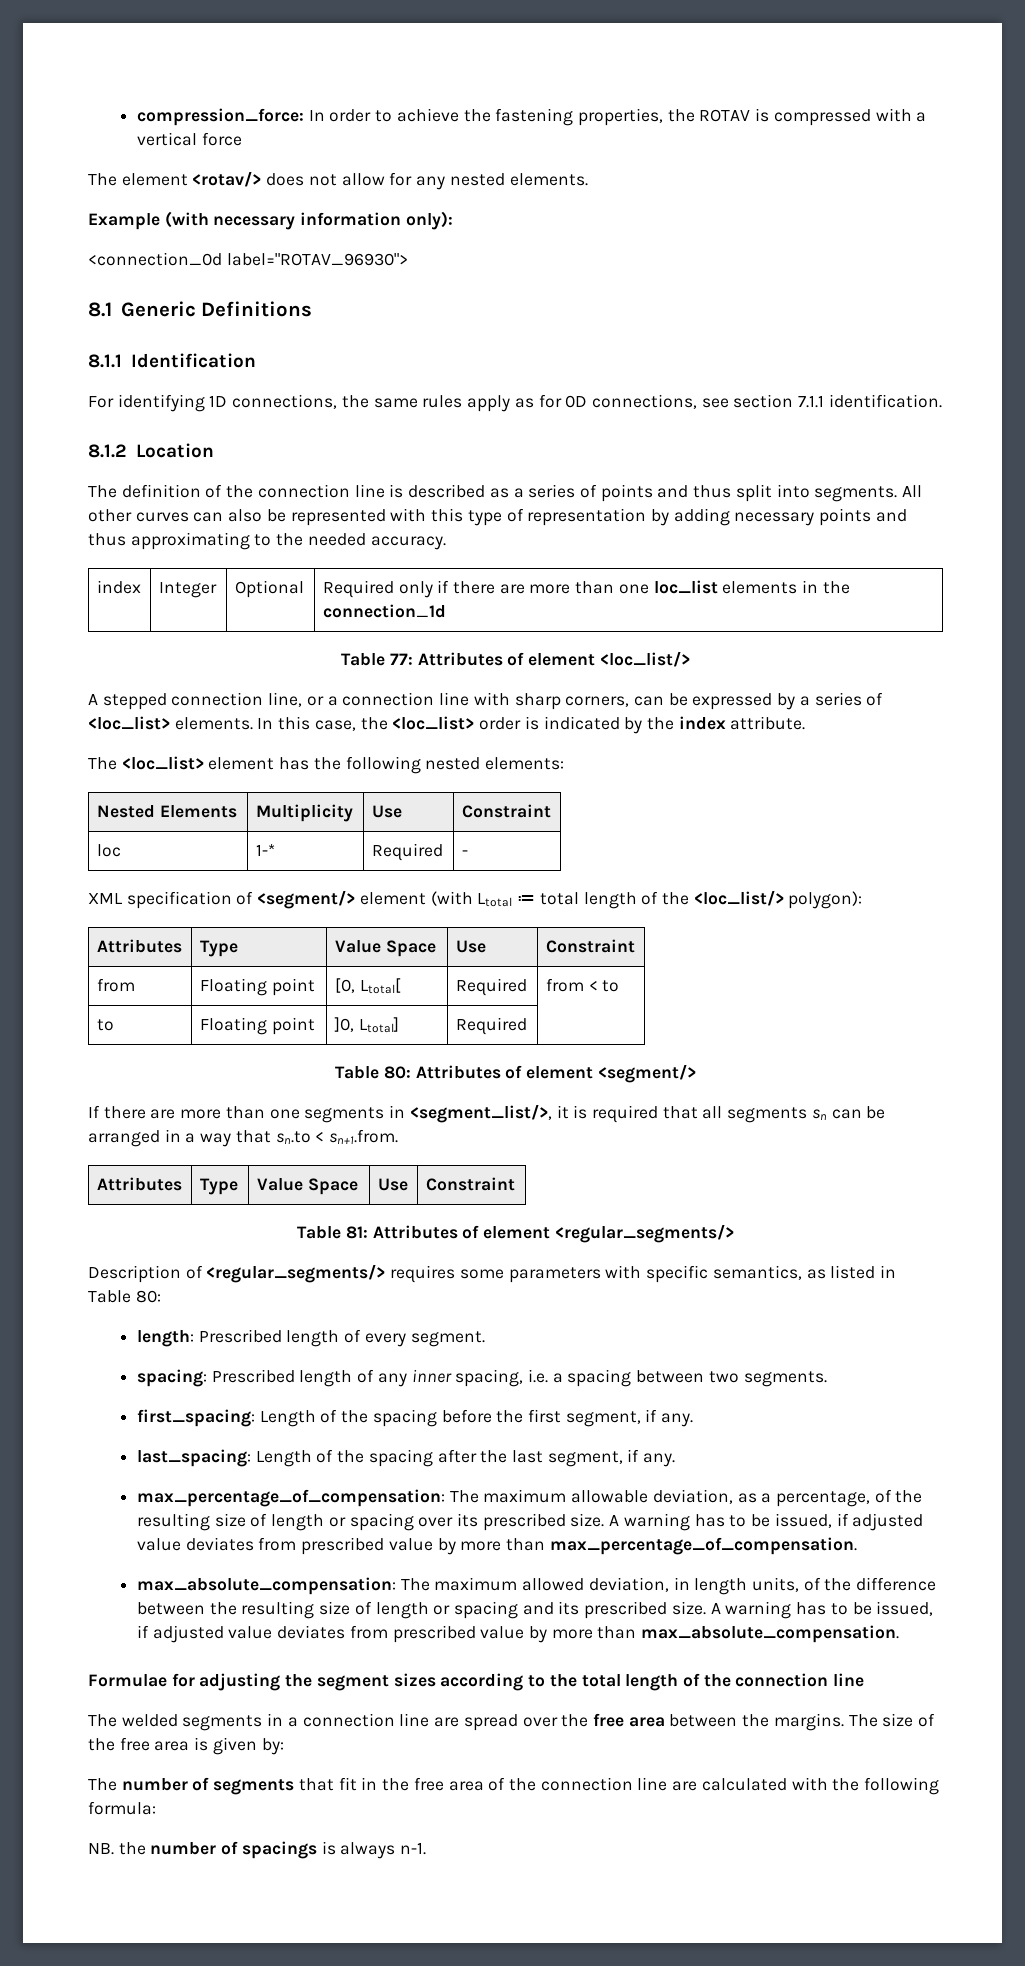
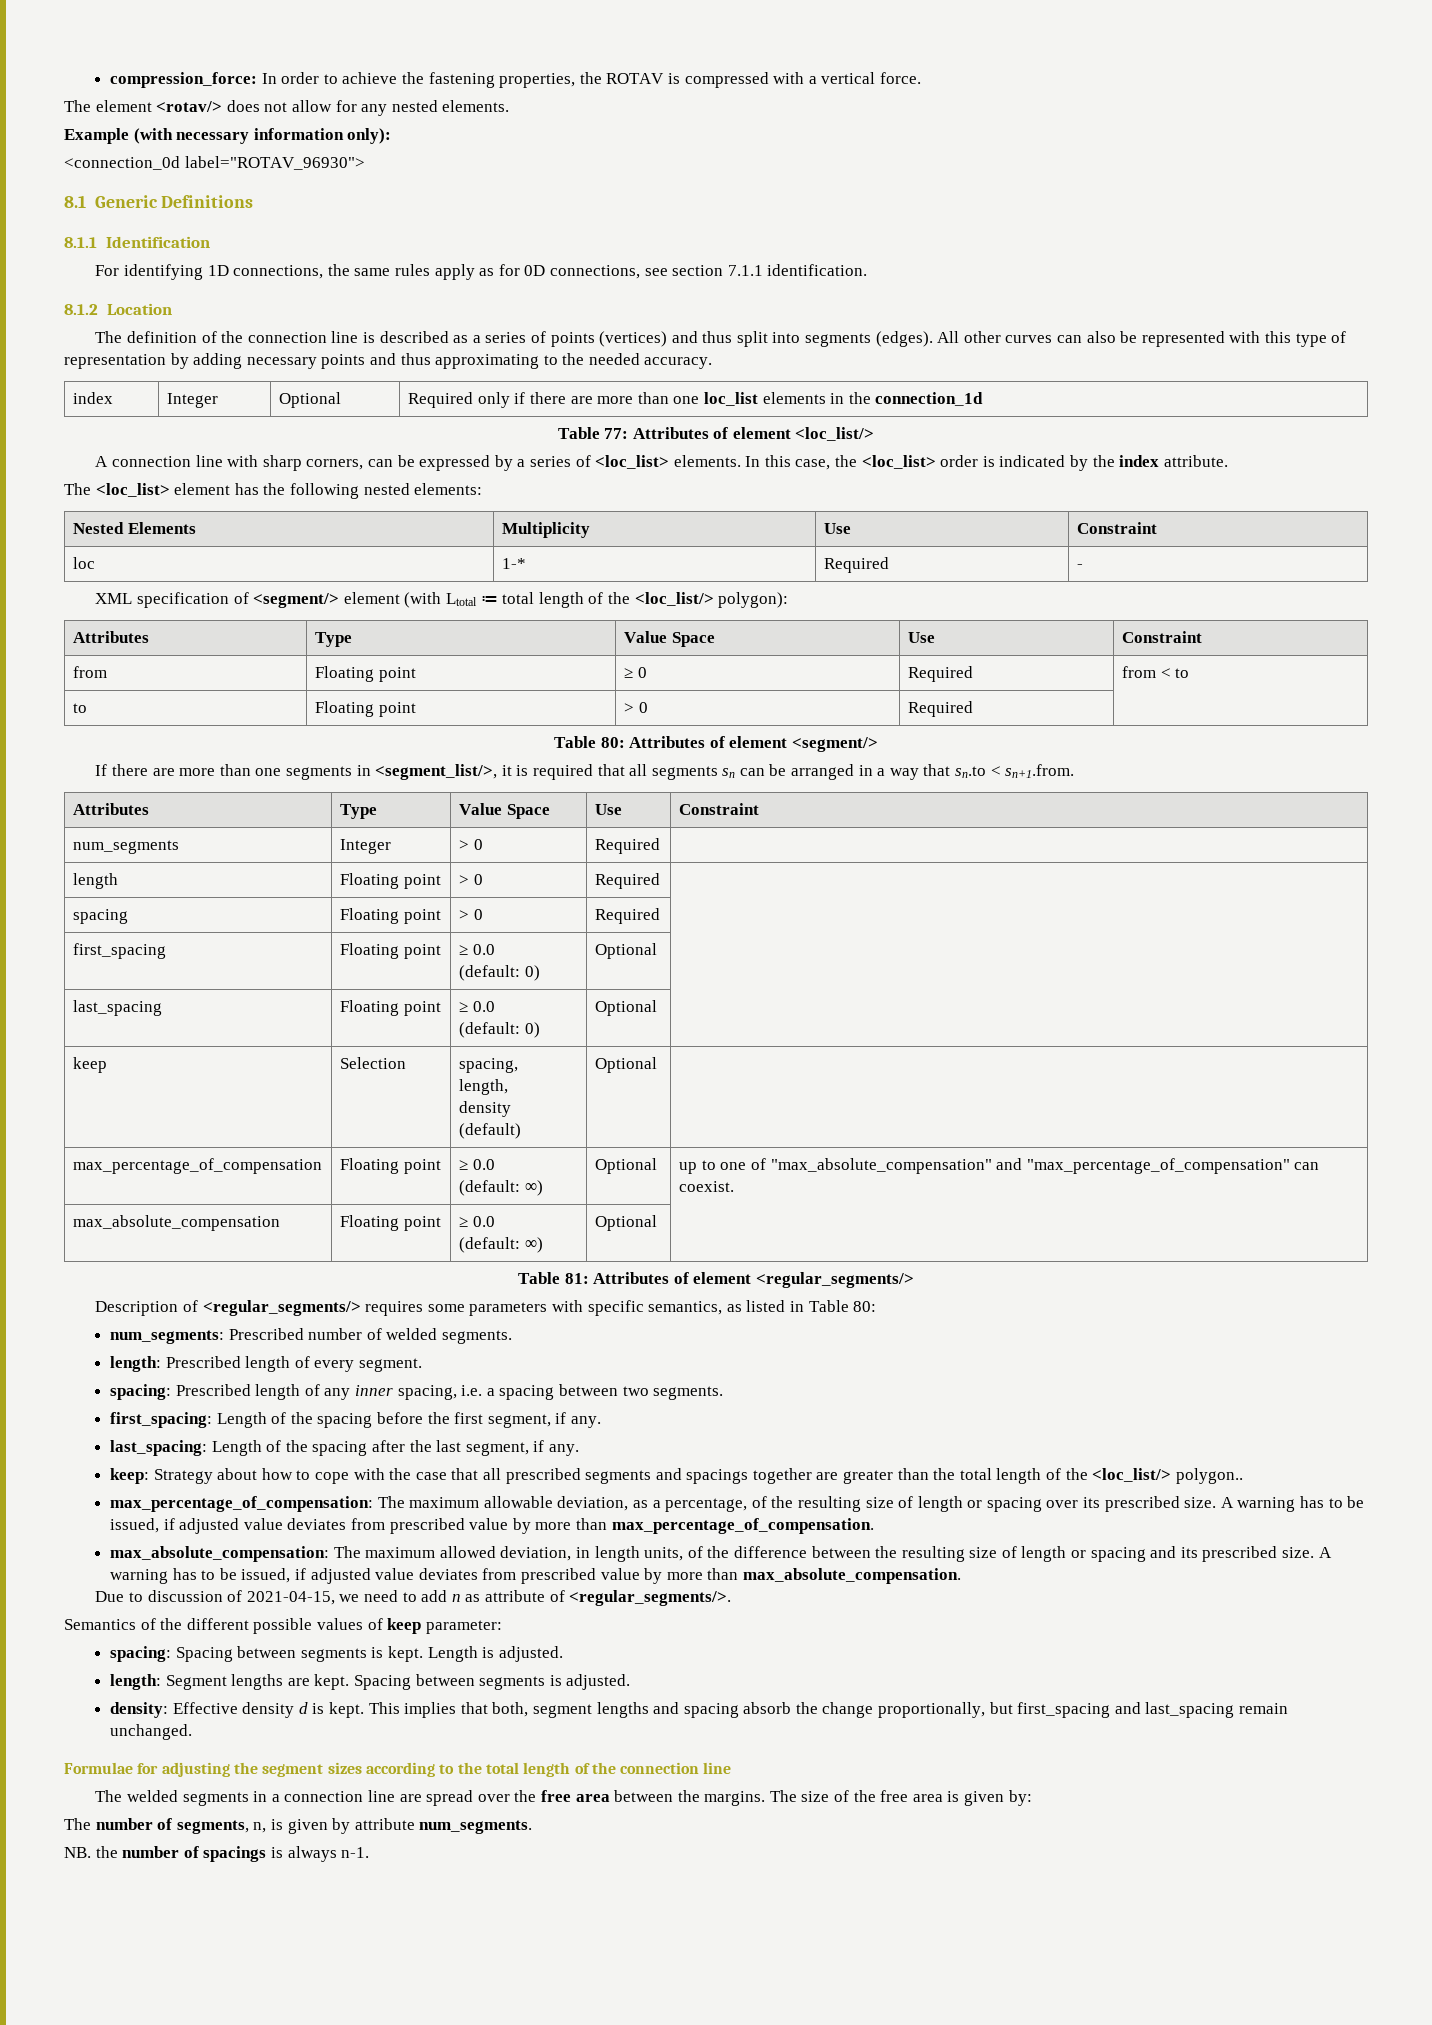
[201,132,242,146] force -> [879,72,921,84] force.
(653, 493) none -> [599,331,668,347] (vertices)
[814,486,898,502] segments. -> [805,331,933,347] segments (edges).
[102,692,338,710] stepped connection line, or a -> (109, 461) none
[334,978,401,994] [0, Ltotal[ -> [624,667,647,678] ≥ 0
[333,1017,399,1033] ]0, Ltotal] -> [624,702,648,713] > 0
(515, 1184) none -> [73,840,180,854] [340,839,392,854] [459,839,483,850] [595,838,661,854] [73,873,119,889] [340,873,441,889] [459,874,483,885] [595,873,661,889] [73,909,129,924] [340,908,441,924] [459,909,483,920] [595,908,661,924] [73,943,167,959] [340,943,441,959] [459,944,495,955] [459,965,540,981] [595,943,658,959] [73,1000,163,1016] [340,1000,441,1016] [459,1001,495,1012] [459,1022,540,1038] [595,1000,658,1016] [73,1057,108,1073] [340,1057,407,1069] [459,1058,519,1073] [459,1079,509,1095] [459,1101,512,1117] [459,1123,522,1139] [595,1057,658,1073] [73,1158,323,1174] [340,1158,441,1174] [459,1159,495,1170] [459,1180,543,1196] [595,1158,658,1174] [679,1158,1320,1174] [679,1181,735,1192] [73,1215,281,1231] [340,1215,441,1231] [459,1216,495,1227] [459,1237,543,1253] [595,1215,658,1231] // num_segments | Integer | > 0 | Required | // length | Floating point | > 0 | Required | // spacing | Floating point | > 0 | Required | // first_spacing | Floating point | ≥ 0.0 // (default: 0) | Optional | // last_spacing | Floating point | ≥ 0.0 // (default: 0) | Optional | // keep | Selection | spacing, // length, // density (default) | Optional | // max_percentage_of_compensation | Floating point | ≥ 0.0 // (default: ∞) | Optional | up to one of "max_absolute_compensation" and "max_percentage_of_compensation" can coexist. // max_absolute_compensation | Floating point | ≥ 0.0 // (default: ∞) | Optional |
(161, 1296) none -> [110,1328,512,1344] // num_segments: Prescribed number of welded segments.
(676, 1460) none -> [110,1468,1243,1484] // keep: Strategy about how to cope with the case that all prescribed segments and spacings together are greater than the total length of the <loc_list/> polygon..
(900, 1634) none -> [95,1590,732,1606] [64,1618,502,1634] [110,1646,563,1662] [110,1674,631,1690] [110,1702,1288,1718] [110,1724,193,1740] // Due to discussion of 2021-04-15, we need to add n as attribute of <regular_segments/>. // Semantics of the different possible values of keep parameter: // spacing: Spacing between segments is kept. Length is adjusted. // length: Segment lengths are kept. Spacing between segments is adjusted. // density: Effective density d is kept. This implies that both, segment lengths and spacing absorb the change proportionally, but first_spacing and last_spacing remain unchanged.
[213,1777,940,1795] [88,1801,156,1815] segments that fit in the free area of the connection line are calculated with the following formula: -> [176,1818,533,1834] segments, n, is given by attribute num_segments.

